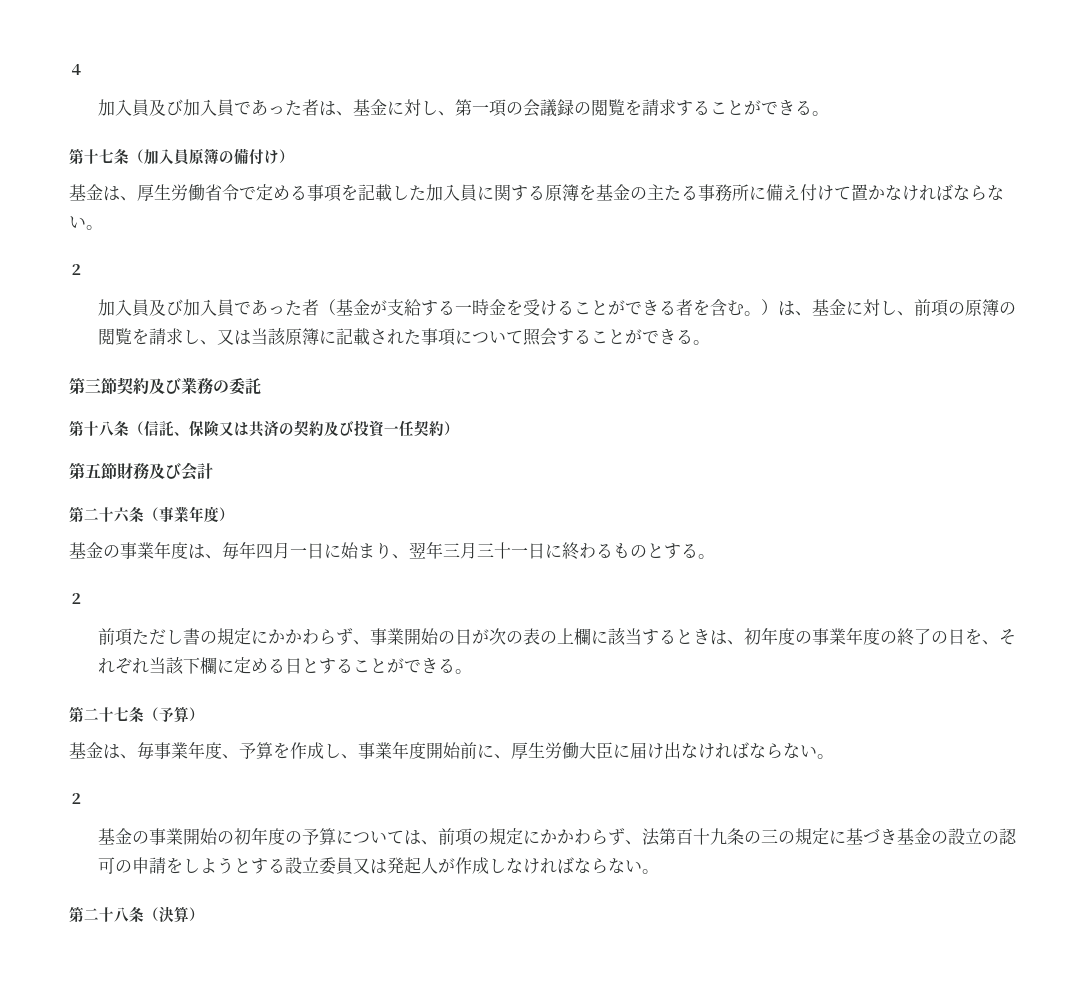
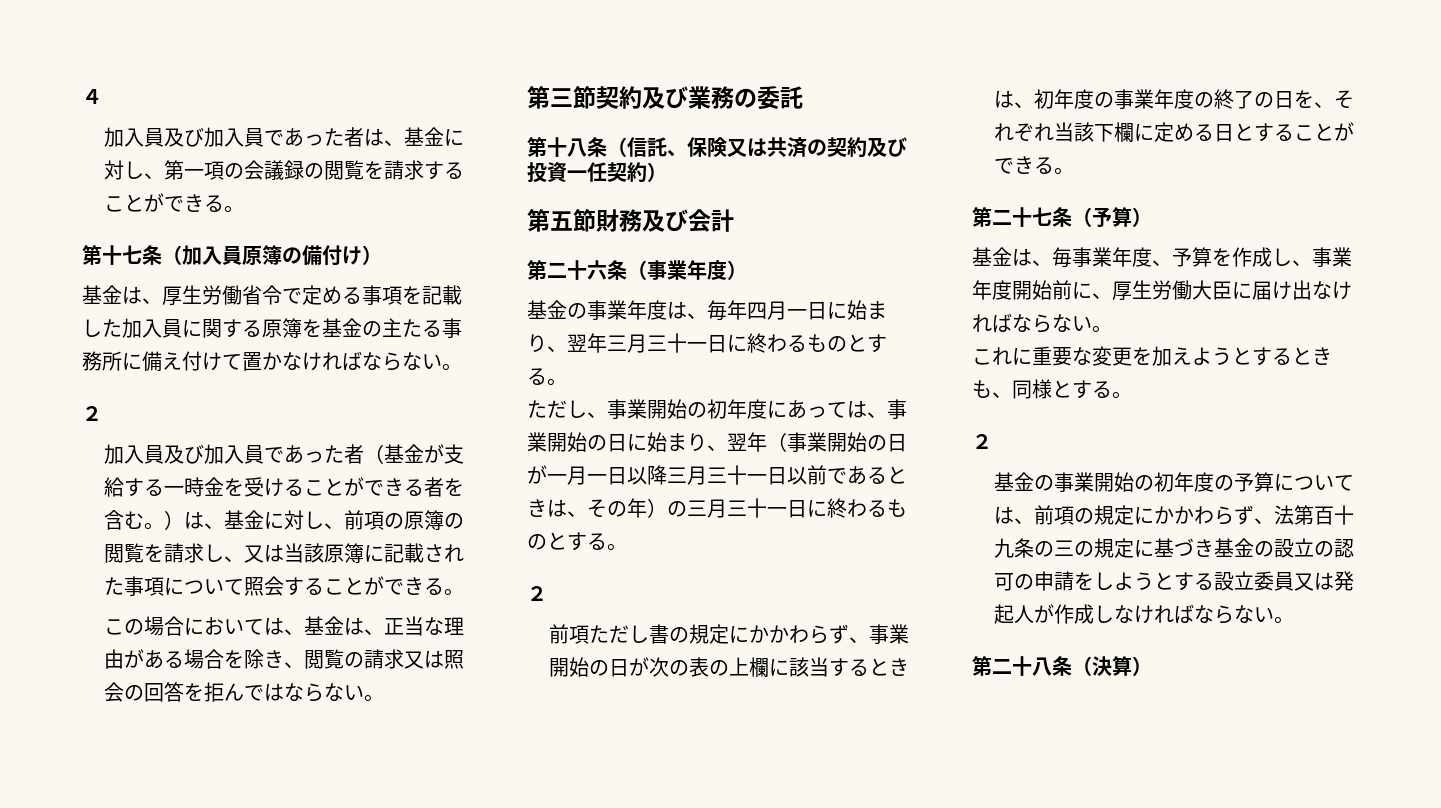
(711, 342) none -> [104,616,465,636] [104,649,465,669] [104,682,385,702] // この場合においては、基金は、正当な理由がある場合を除き、閲覧の請求又は照会の回答を拒んではならない。
(715, 556) none -> [527,399,907,419] [527,432,907,452] [527,465,907,485] [527,498,907,518] [527,532,627,551] // ただし、事業開始の初年度にあっては、事業開始の日に始まり、翌年（事業開始の日が一月一日以降三月三十一日以前であるときは、その年）の三月三十一日に終わるものとする。
(834, 756) none -> [972,346,1332,366] [972,379,1132,399] // これに重要な変更を加えようとするときも、同様とする。

